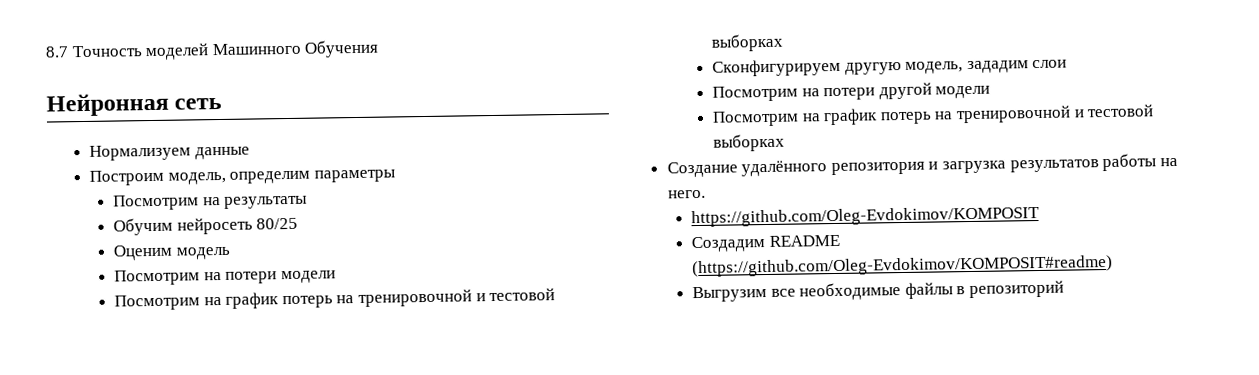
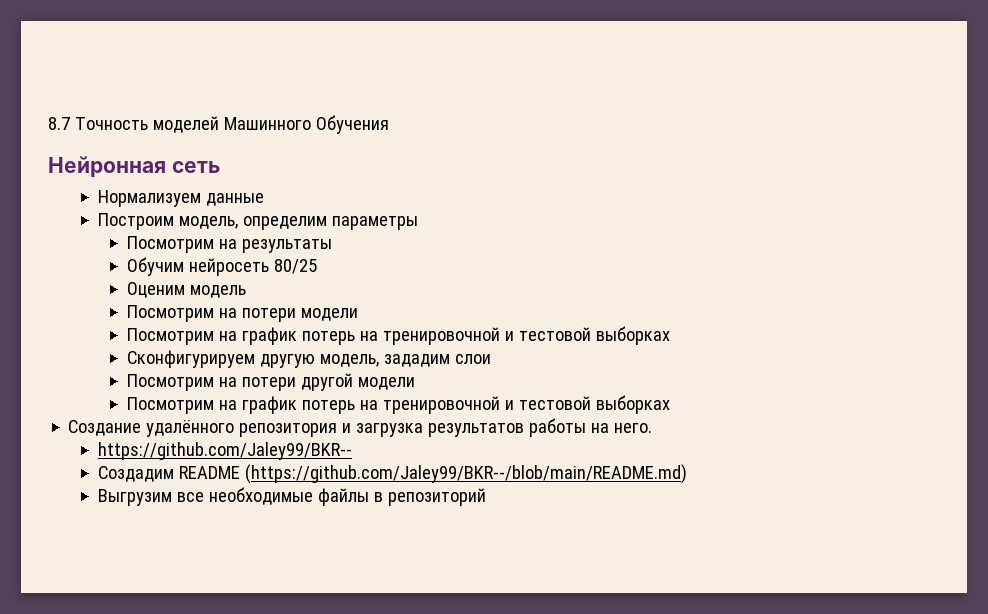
[690,205,1040,228] https://github.com/Oleg-Evdokimov/KOMPOSIT -> [97,442,352,460] https://github.com/Jaley99/BKR--
[691,254,1113,278] (https://github.com/Oleg-Evdokimov/KOMPOSIT#readme) -> [244,464,687,484] (https://github.com/Jaley99/BKR--/blob/main/README.md)

